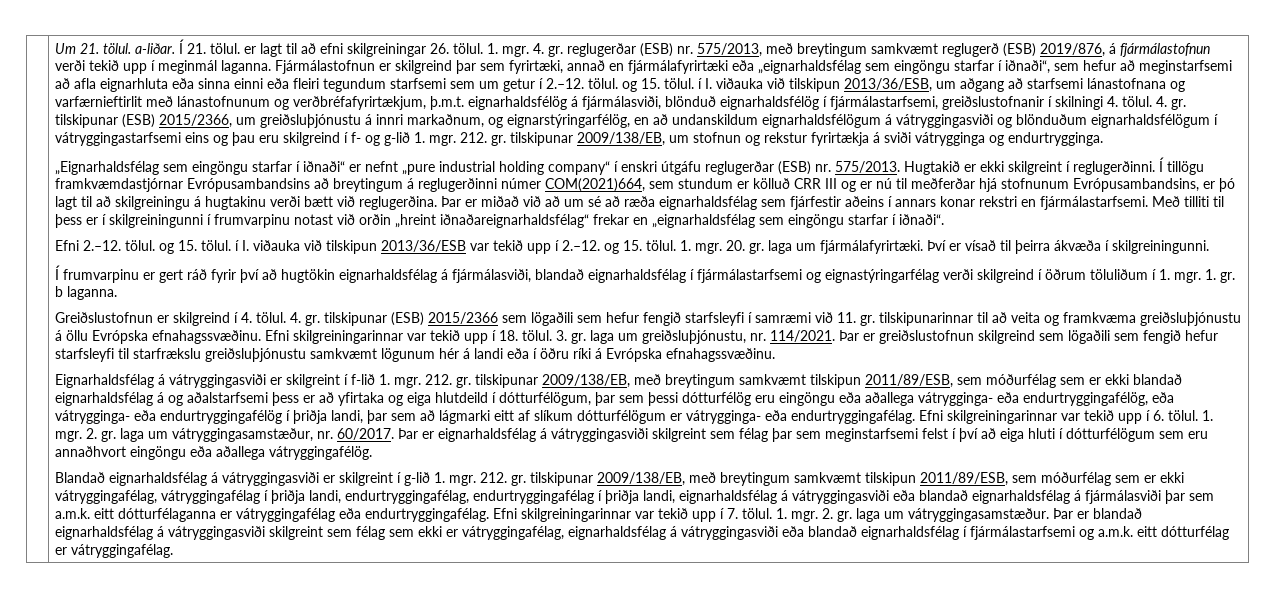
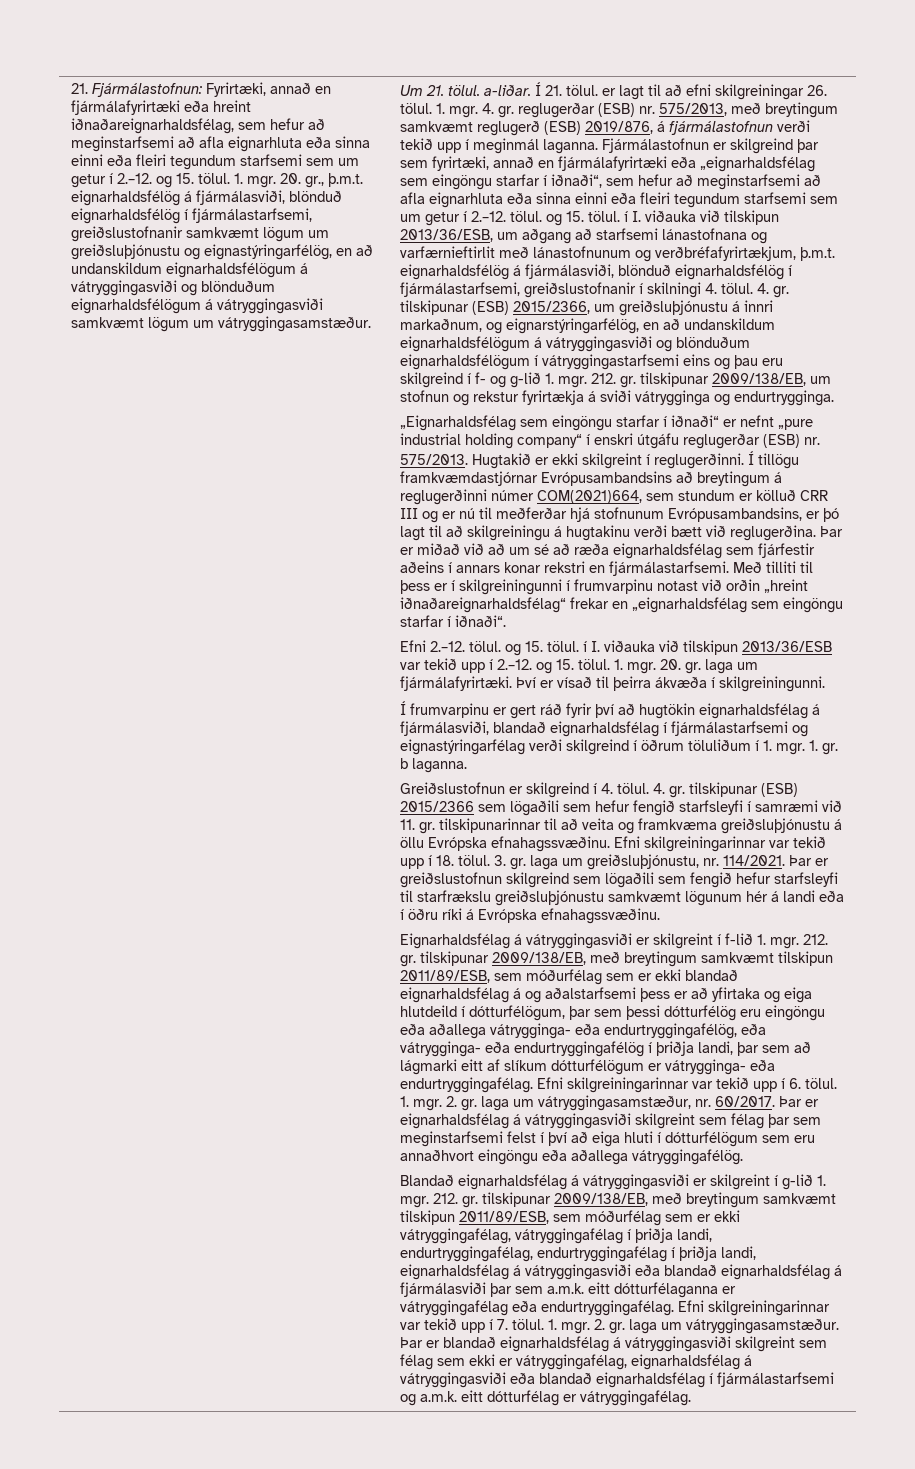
(55, 48) none -> [70,82,331,97] [70,100,251,115] [70,118,325,134] [70,136,370,152] [70,154,359,170] [70,173,363,188] [70,190,342,206] [70,208,312,224] [70,226,329,242] [70,244,373,260] [70,262,308,278] [70,280,275,296] [70,298,323,314] [70,316,371,332] 21. Fjármálastofnun: Fyrirtæki, annað en fjármálafyrirtæki eða hreint iðnaðareignarhaldsfélag, sem hefur að meginstarfsemi að afla eignarhluta eða sinna einni eða fleiri tegundum starfsemi sem um getur í 2.–12. og 15. tölul. 1. mgr. 20. gr., þ.m.t. eignarhaldsfélög á fjármálasviði, blönduð eignarhaldsfélög í fjármálastarfsemi, greiðslustofnanir samkvæmt lögum um greiðsluþjónustu og eignastýringarfélög, en að undanskildum eignarhaldsfélögum á vátryggingasviði og blönduðum eignarhaldsfélögum á vátryggingasviði samkvæmt lögum um vátryggingasamstæður.

